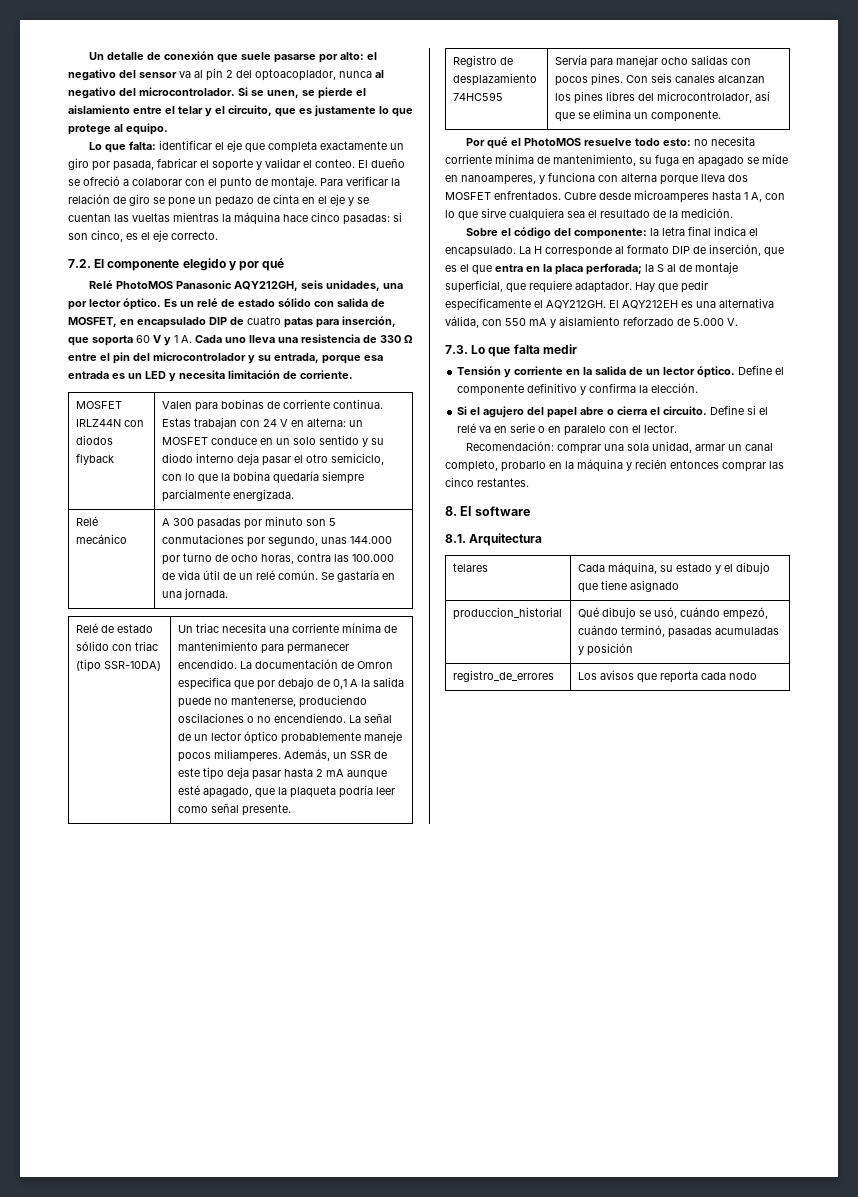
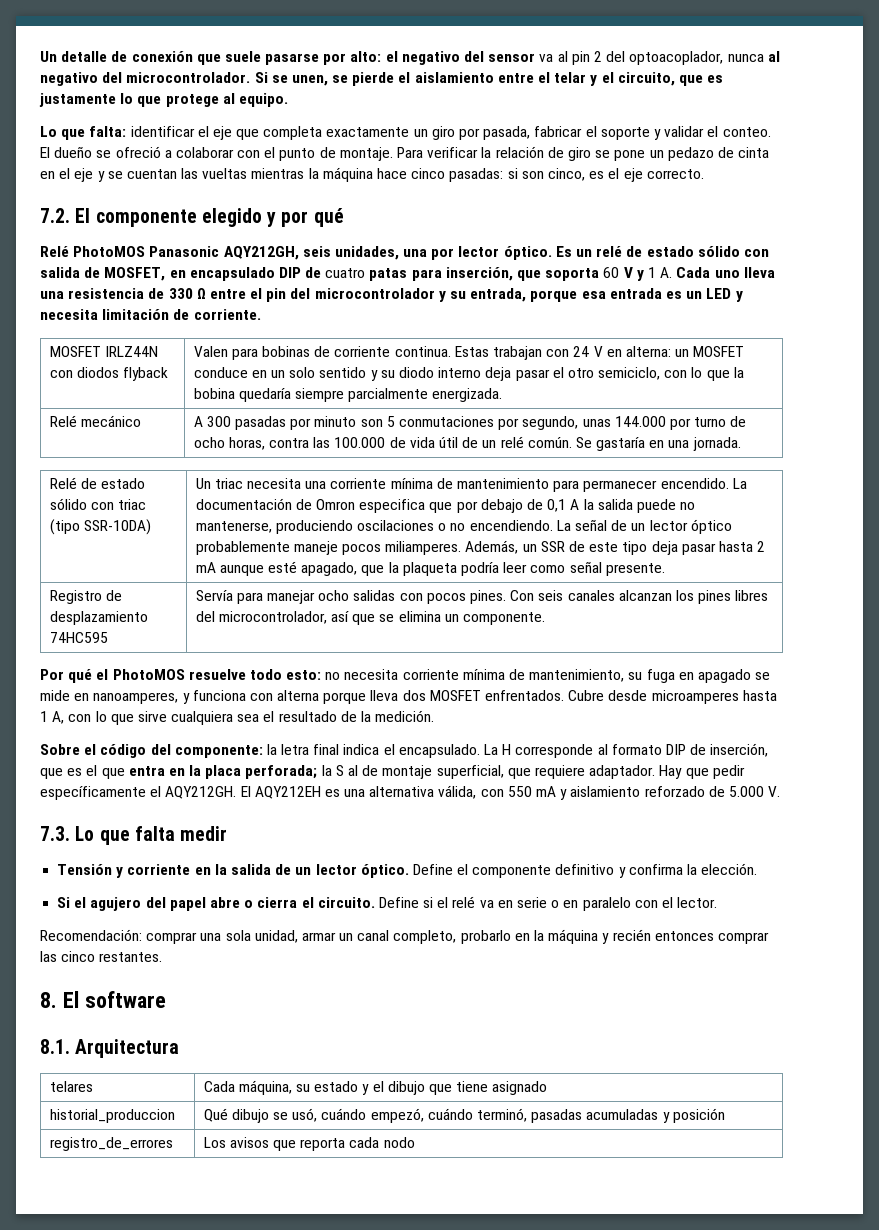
[452,607,562,620] produccion_historial -> [49,1109,175,1123] historial_produccion

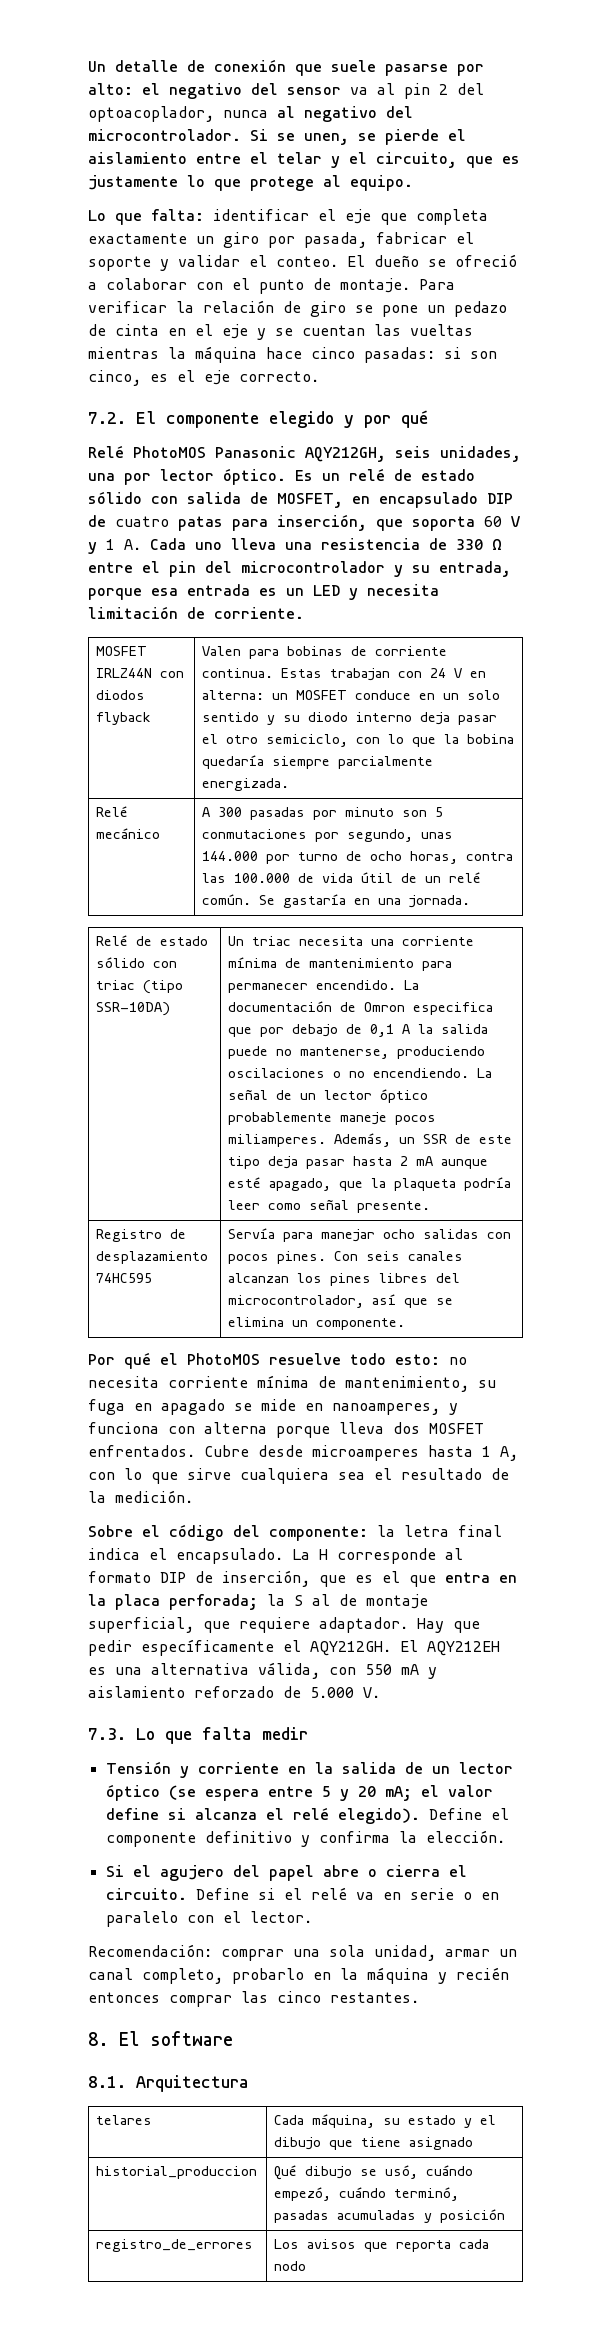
[360,864,409,878] óptico. -> [105,1784,493,1801] [105,1807,420,1824] óptico (se espera entre 5 y 20 mA; el valor define si alcanza el relé elegido).

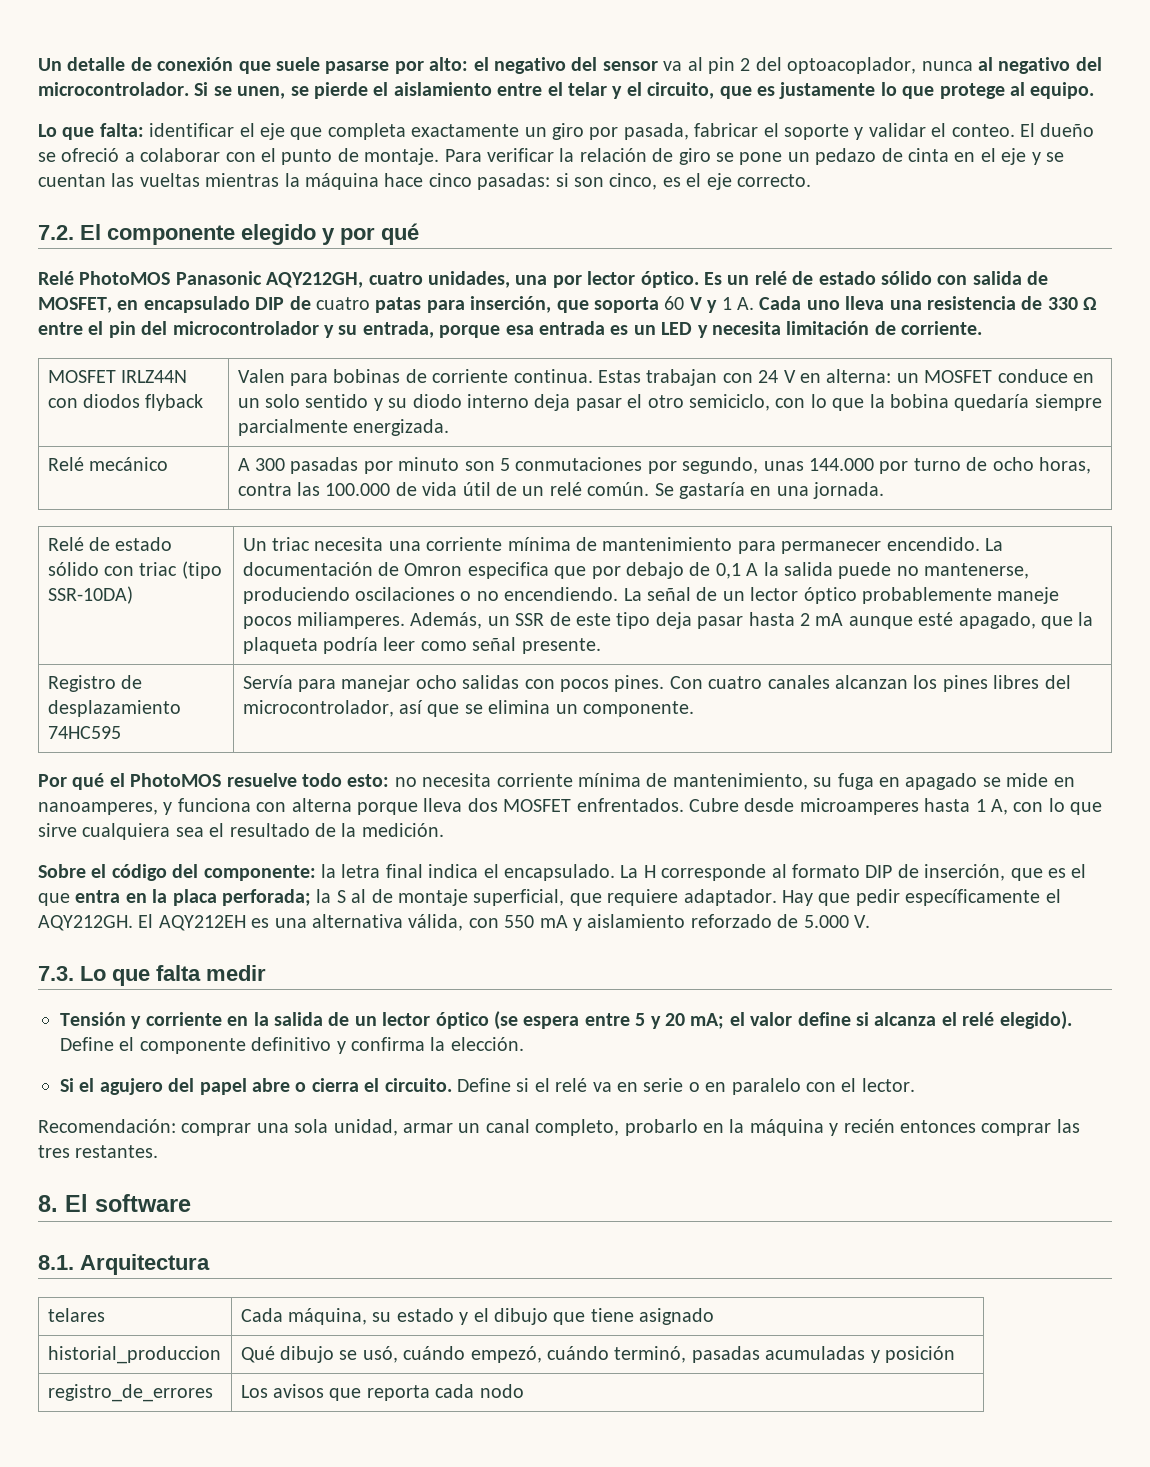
[395,446,431,458] seis -> [368,272,423,285] cuatro
[366,1251,401,1261] seis -> [708,676,763,689] cuatro
[277,1991,321,2003] cinco -> [38,1145,70,1158] tres

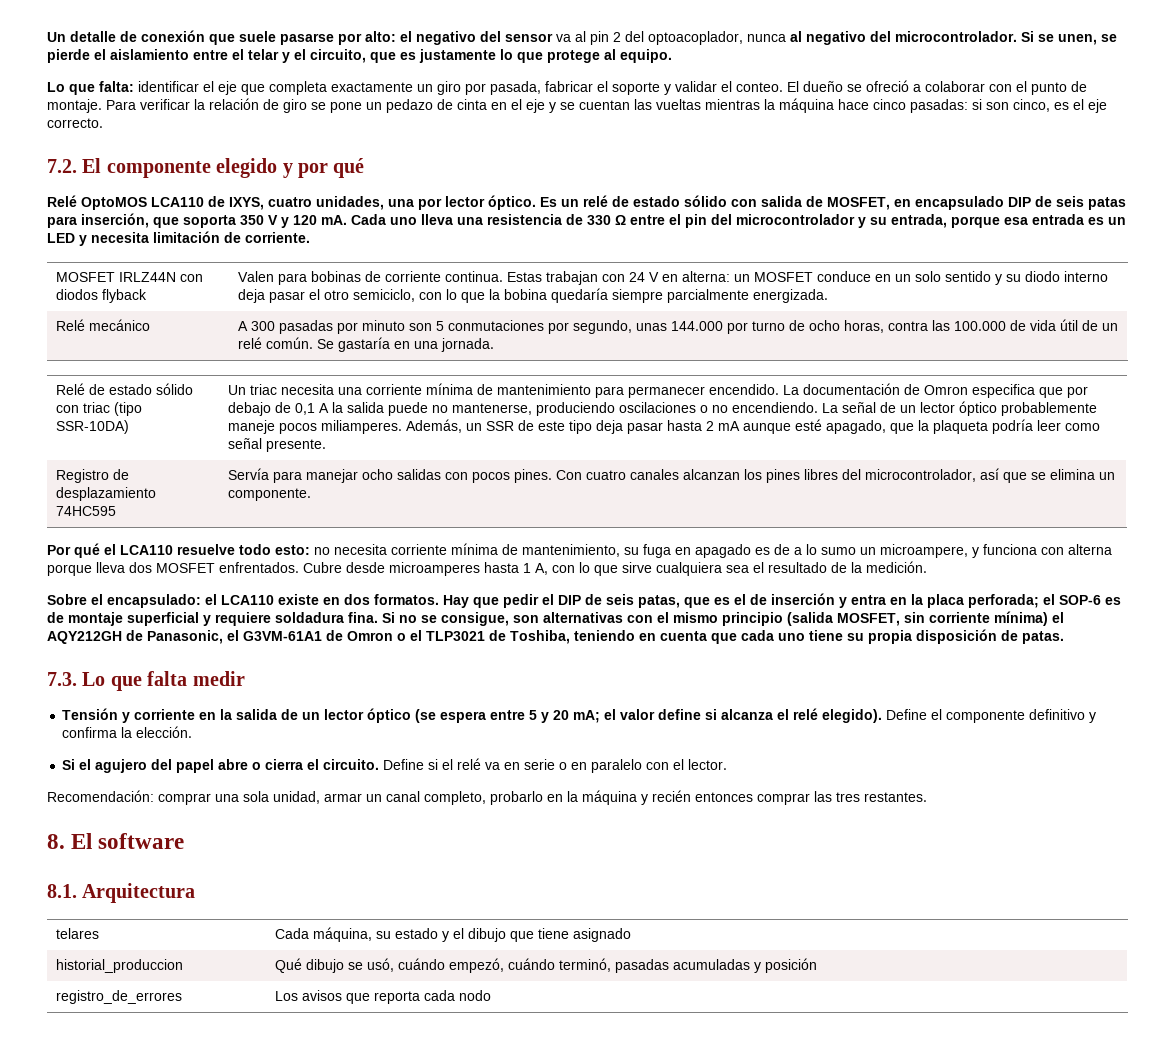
[79,271,364,288] PhotoMOS Panasonic AQY212GH, -> [81,196,264,210] OptoMOS LCA110 de IXYS,
[316,297,370,310] cuatro -> [1056,196,1084,207] seis
[664,296,685,310] 60 -> [240,215,264,225] 350
[721,297,754,310] 1 A. -> [293,215,347,225] 120 mA.
[130,773,222,787] PhotoMOS -> [120,545,173,555] LCA110
[982,773,1075,787] [38,802,158,815] se mide en nanoamperes, -> [755,544,968,558] es de a lo sumo un microampere,
[111,864,1087,881] [38,893,70,906] código del componente: la letra final indica el encapsulado. La H corresponde al formato DIP de inserción, que es el que -> [107,593,847,608] encapsulado: el LCA110 existe en dos formatos. Hay que pedir el DIP de seis patas, que es el de inserción y
[316,889,1061,906] [38,914,870,931] la S al de montaje superficial, que requiere adaptador. Hay que pedir específicamente el AQY212GH. El AQY212EH es una alternativa válida, con 550 mA y aislamiento reforzado de 5.000 V. -> [1043,594,1121,605] [47,611,1064,626] [47,629,1064,644] el SOP-6 es de montaje superficial y requiere soldadura fina. Si no se consigue, son alternativas con el mismo principio (salida MOSFET, sin corriente mínima) el AQY212GH de Panasonic, el G3VM-61A1 de Omron o el TLP3021 de Toshiba, teniendo en cuenta que cada uno tiene su propia disposición de patas.

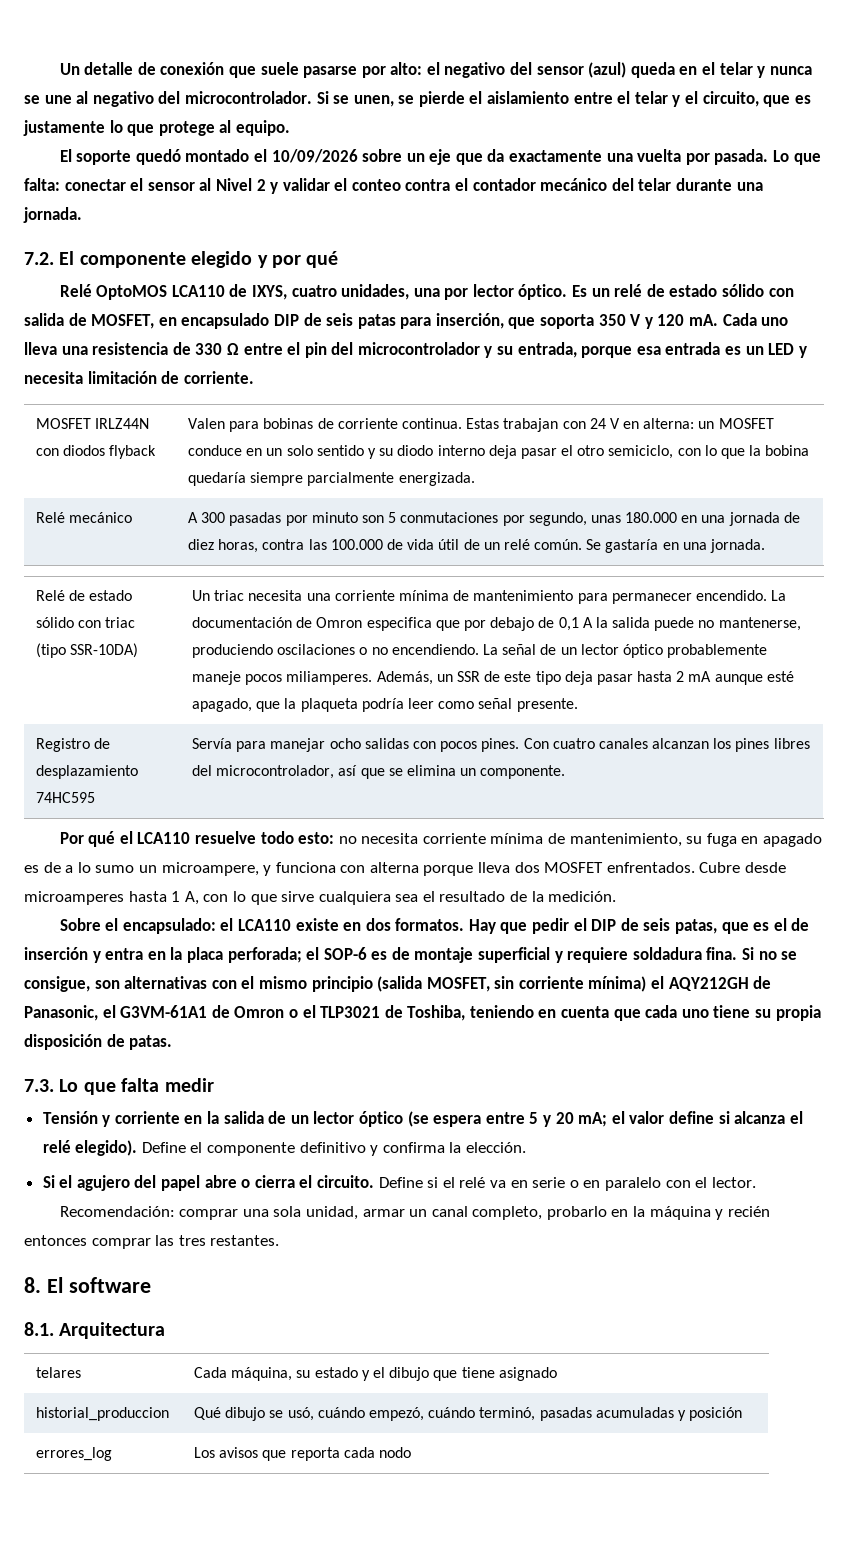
[556,31,786,45] va al pin 2 del optoacoplador, nunca -> [588,62,812,78] [24,95,72,104] (azul) queda en el telar y nunca se une
[47,80,1087,95] [47,98,1107,113] [47,118,103,128] Lo que falta: identificar el eje que completa exactamente un giro por pasada, fabricar el soporte y validar el conteo. El dueño se ofreció a colaborar con el punto de montaje. Para verificar la relación de giro se pone un pedazo de cinta en el eje y se cuentan las vueltas mientras la máquina hace cinco pasadas: si son cinco, es el eje correcto. -> [59,149,821,165] [24,178,763,194] [23,207,82,223] El soporte quedó montado el 10/09/2026 sobre un eje que da exactamente una vuelta por pasada. Lo que falta: conectar el sensor al Nivel 2 y validar el conteo contra el contador mecánico del telar durante una jornada.
[670,320,840,334] 144.000 por turno de ocho -> [625,512,800,526] [188,539,215,550] 180.000 en una jornada de diez
[55,990,182,1004] registro_de_errores -> [36,1447,113,1461] errores_log

